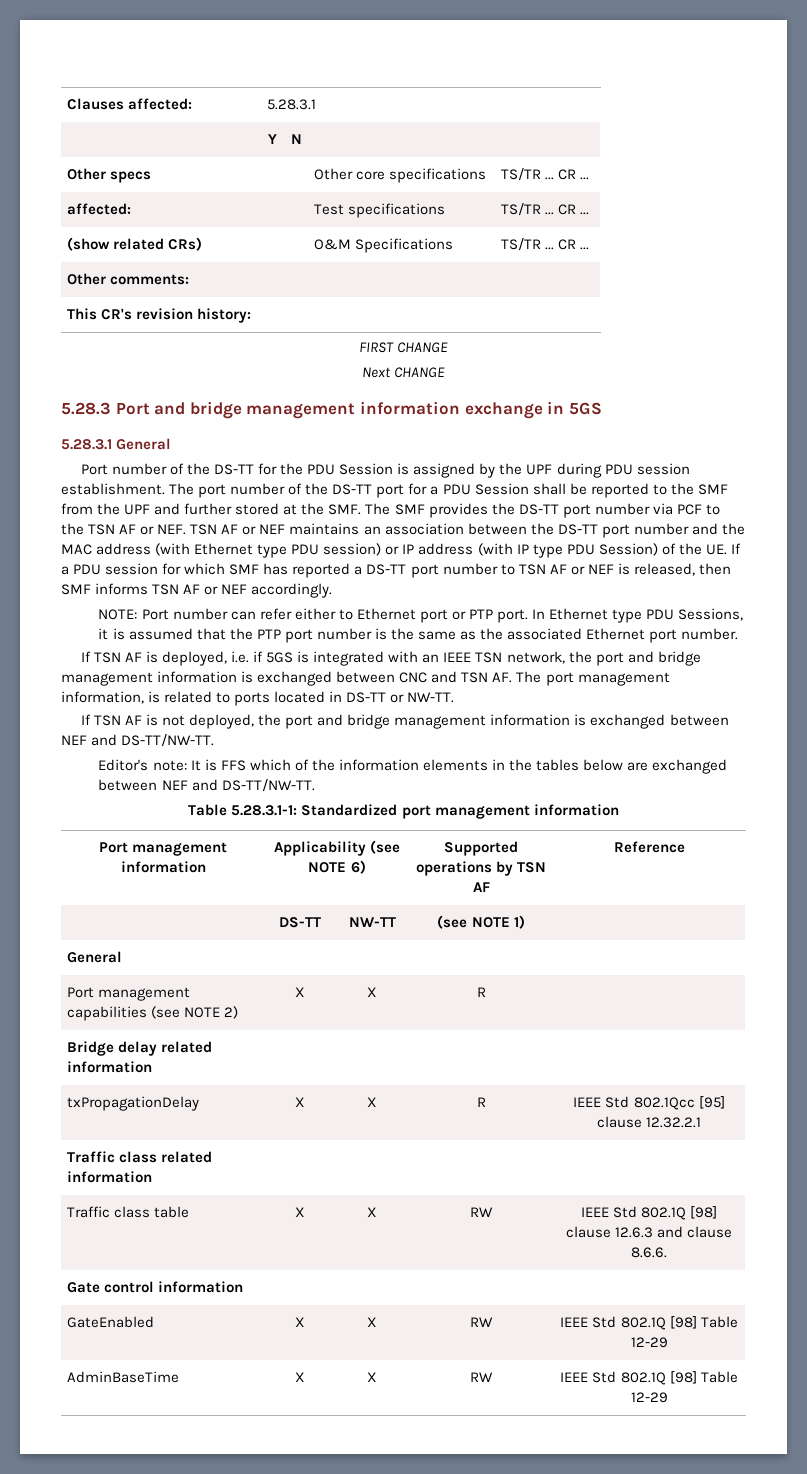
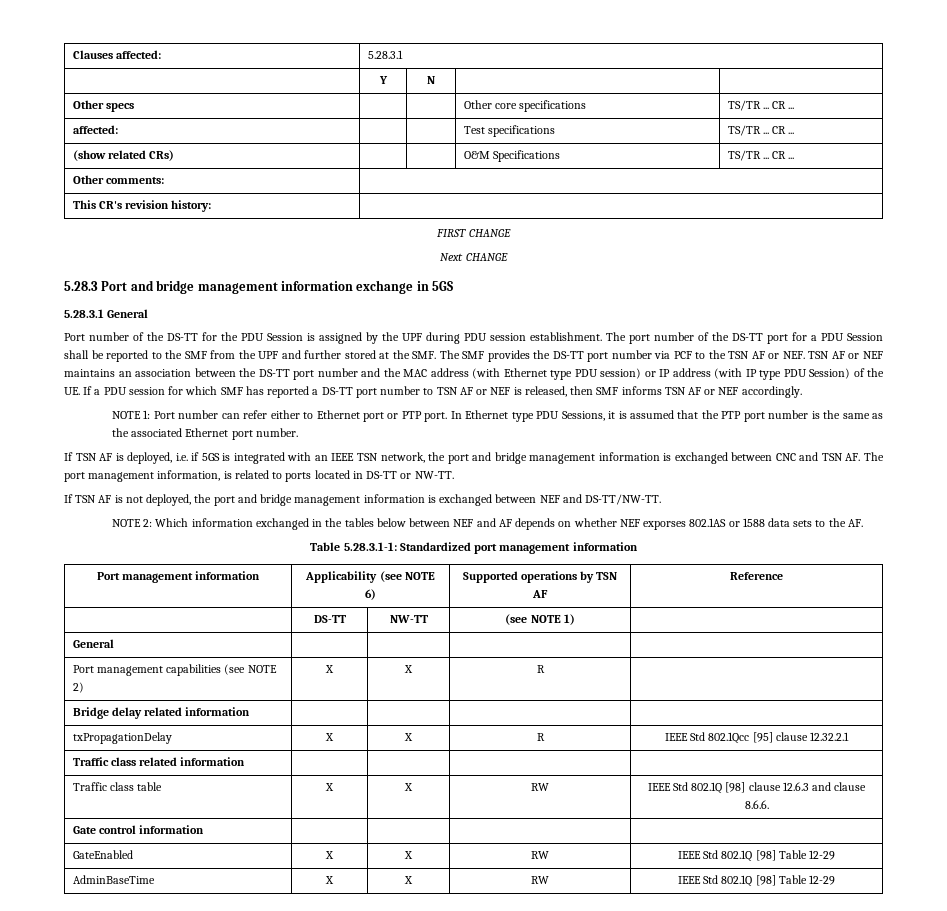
[98,609,138,620] NOTE: -> [111,410,151,419] NOTE 1:
[98,759,488,771] Editor's note: It is FFS which of the information elements -> [111,518,309,530] NOTE 2: Which information exchanged
[627,759,728,774] [98,779,315,792] are exchanged between NEF and DS-TT/NW-TT. -> [409,518,863,530] between NEF and AF depends on whether NEF exporses 802.1AS or 1588 data sets to the AF.

